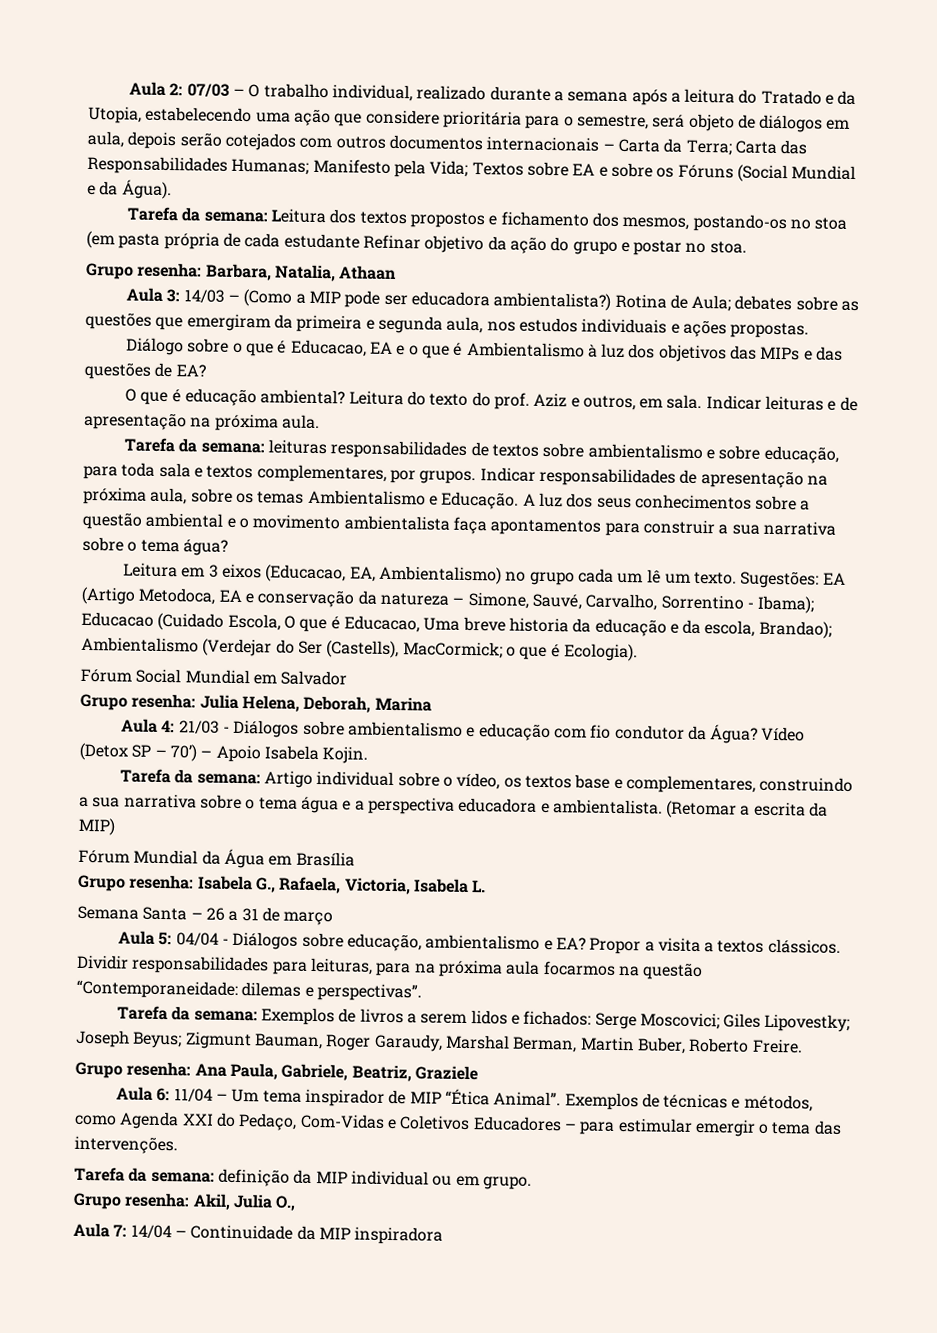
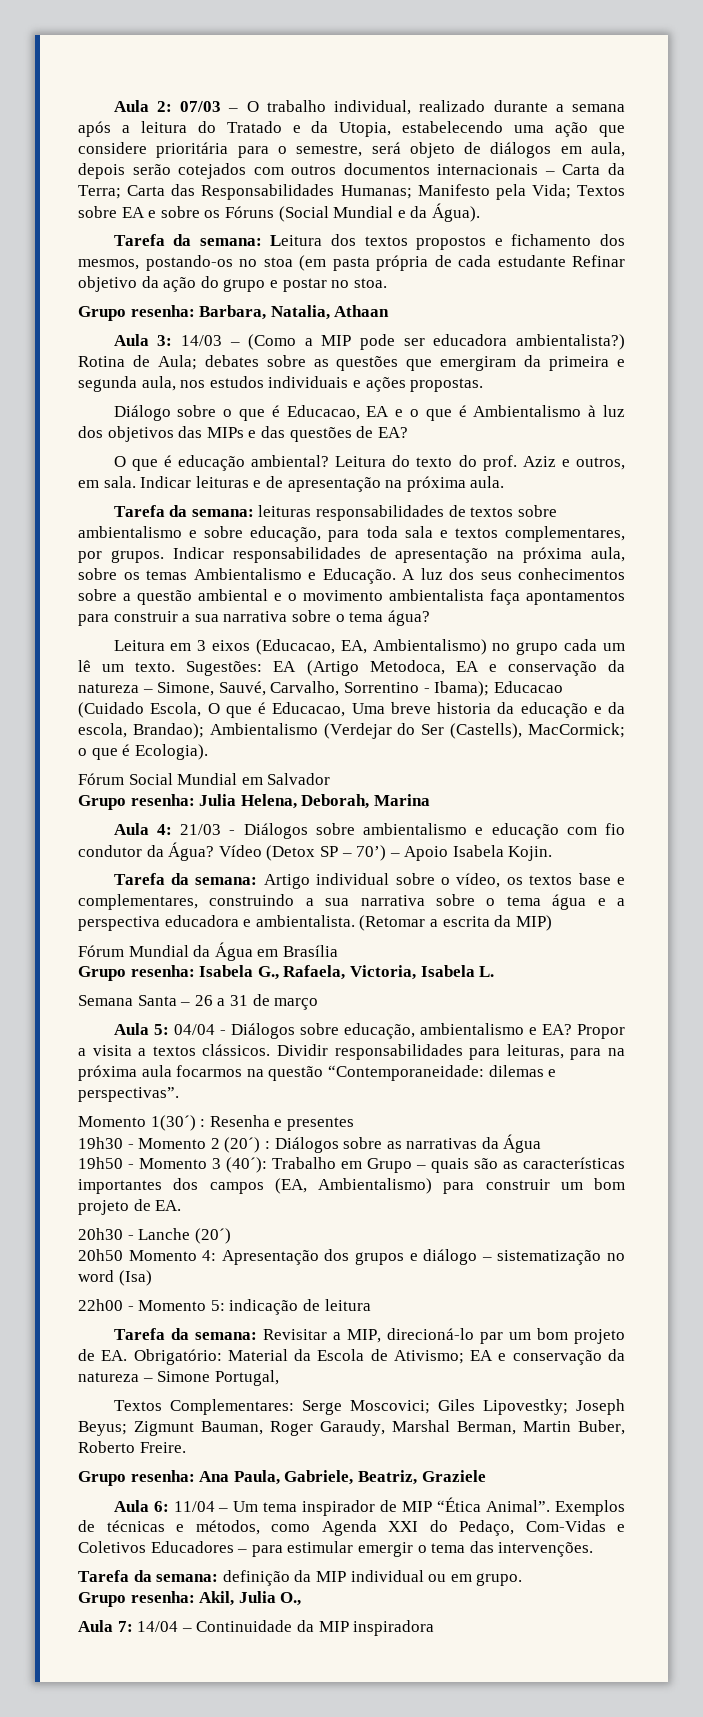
[117,1005,592,1026] Tarefa da semana: Exemplos de livros a serem lidos e fichados: -> [78,1115,354,1131] [78,1134,542,1153] [78,1157,625,1173] [78,1178,625,1194] [78,1199,182,1215] [78,1228,231,1244] [78,1249,626,1265] [78,1270,152,1286] [78,1299,371,1315] [113,1328,626,1344] [78,1349,625,1365] [78,1370,279,1386] [113,1399,294,1415] Momento 1(30´) : Resenha e presentes // 19h30 - Momento 2 (20´) : Diálogos sobre as narrativas da Água // 19h50 - Momento 3 (40´): Trabalho em Grupo – quais são as características importantes dos campos (EA, Ambientalismo) para construir um bom projeto de EA. // 20h30 - Lanche (20´) // 20h50 Momento 4: Apresentação dos grupos e diálogo – sistematização no word (Isa) // 22h00 - Momento 5: indicação de leitura // Tarefa da semana: Revisitar a MIP, direcioná-lo par um bom projeto de EA. Obrigatório: Material da Escola de Ativismo; EA e conservação da natureza – Simone Portugal, // Textos Complementares:

